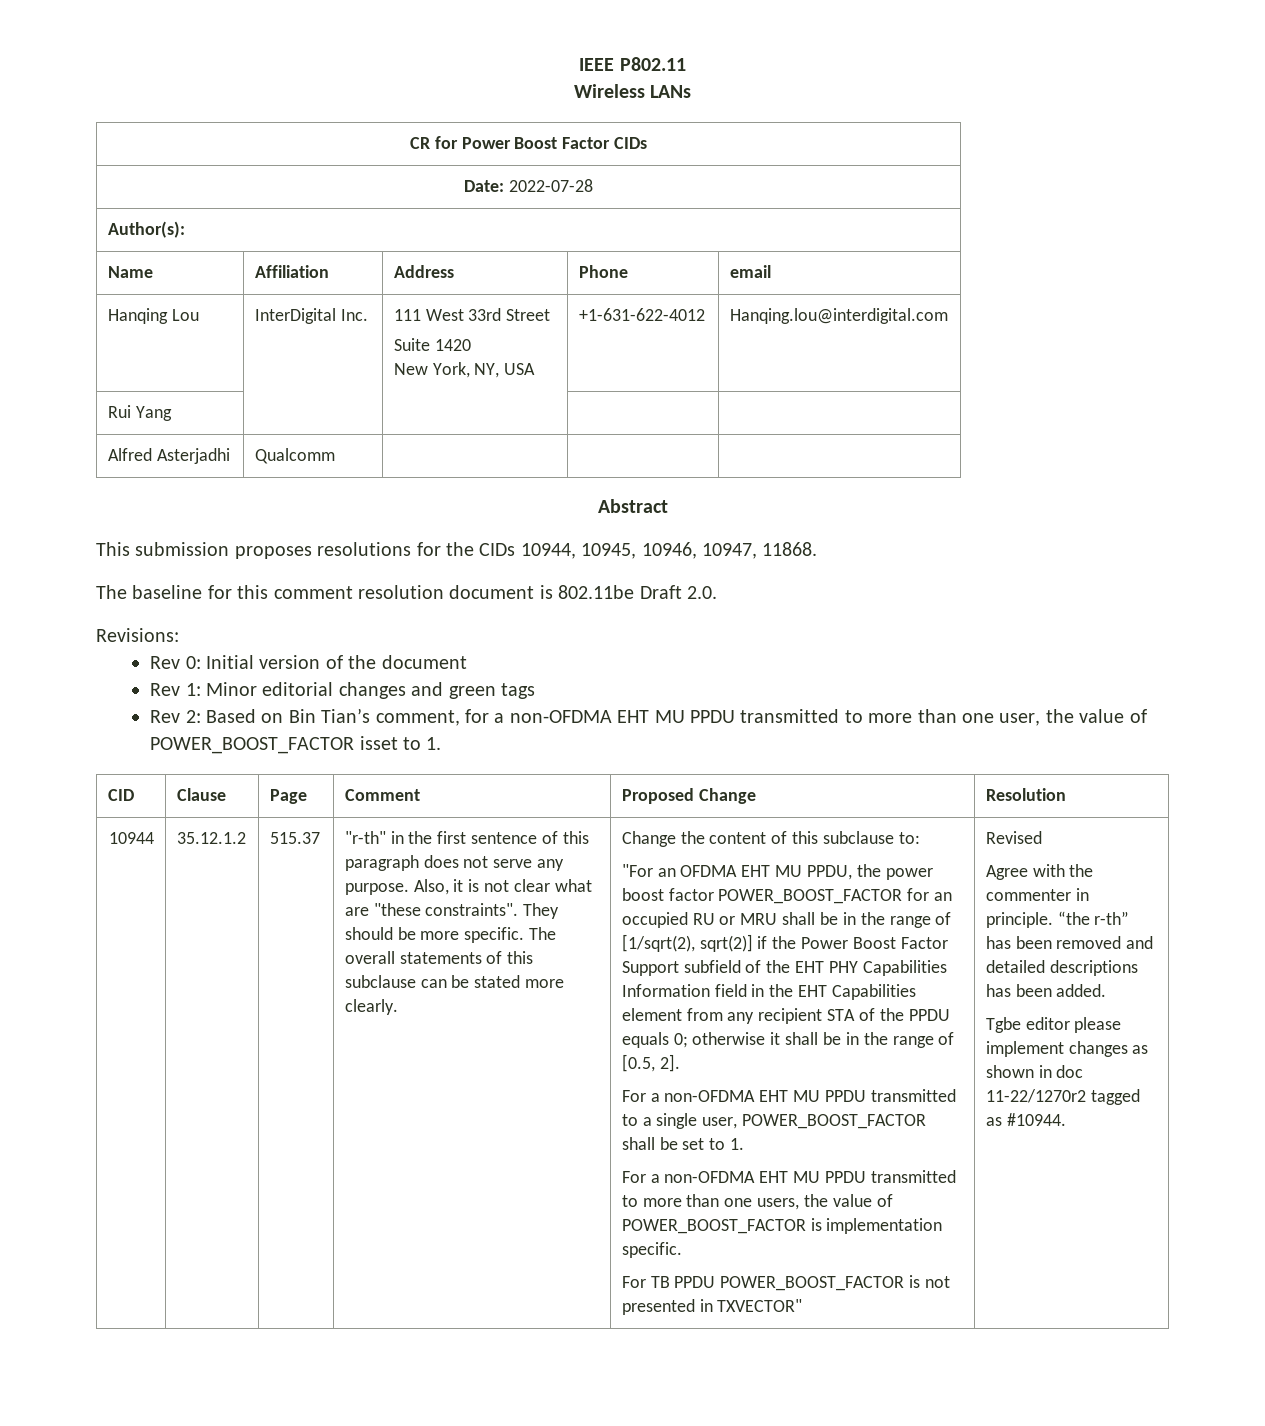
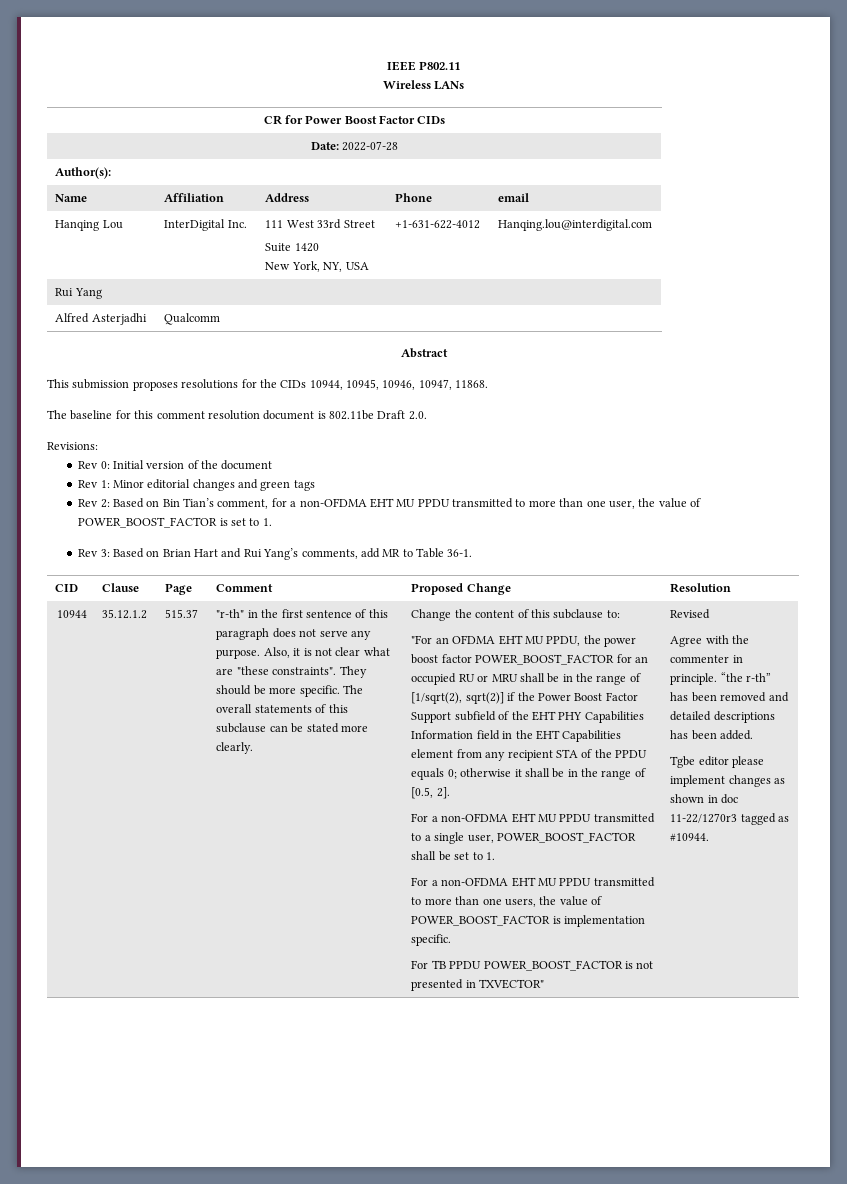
[359,736,442,750] isset to 1. -> [219,518,272,526] [78,548,473,560] is set to 1. // Rev 3: Based on Brian Hart and Rui Yang’s comments, add MR to Table 36-1.
[985,1089,1086,1103] 11-22/1270r2 -> [670,813,738,823] 11-22/1270r3

